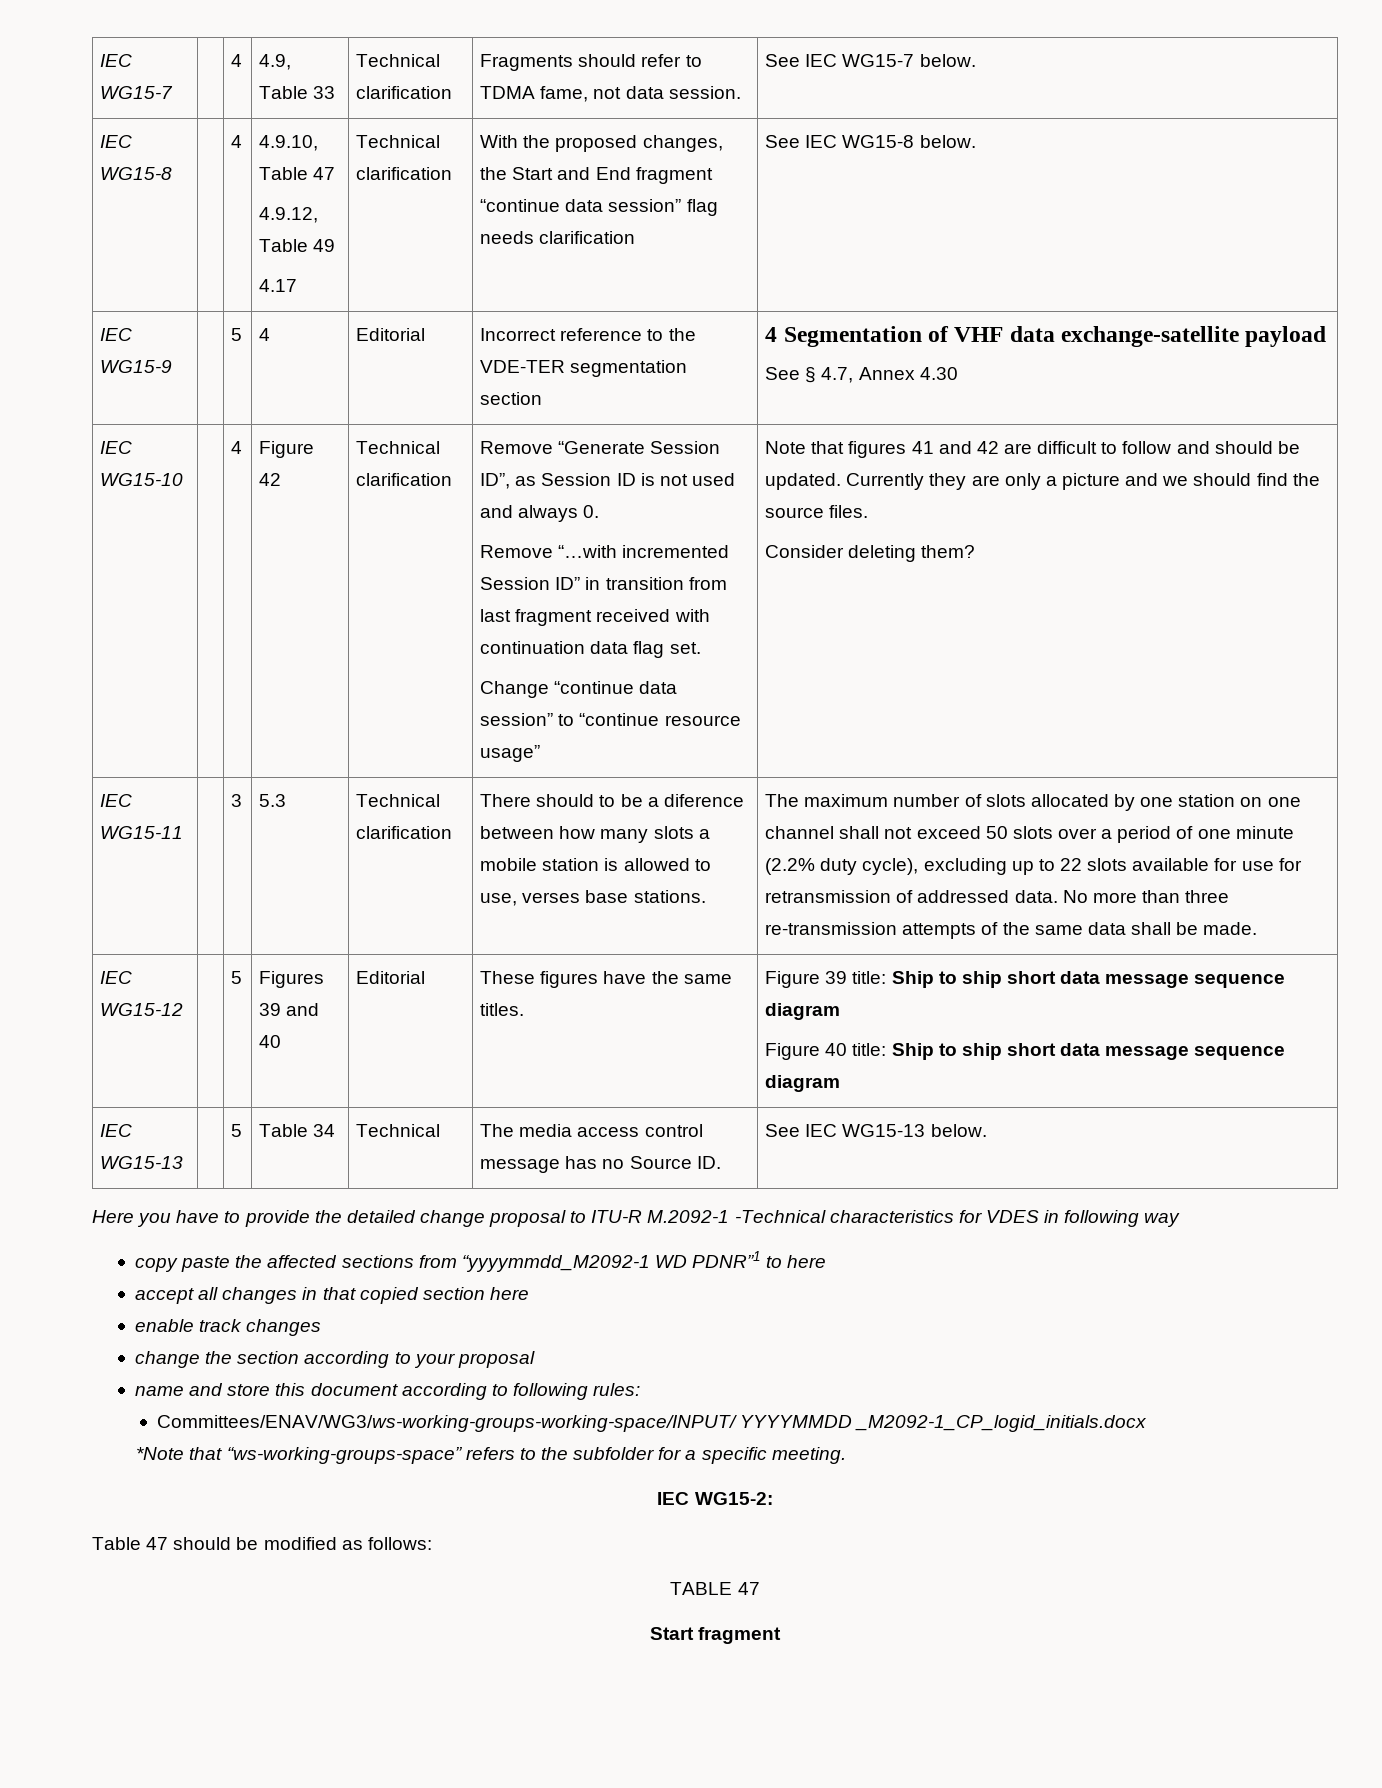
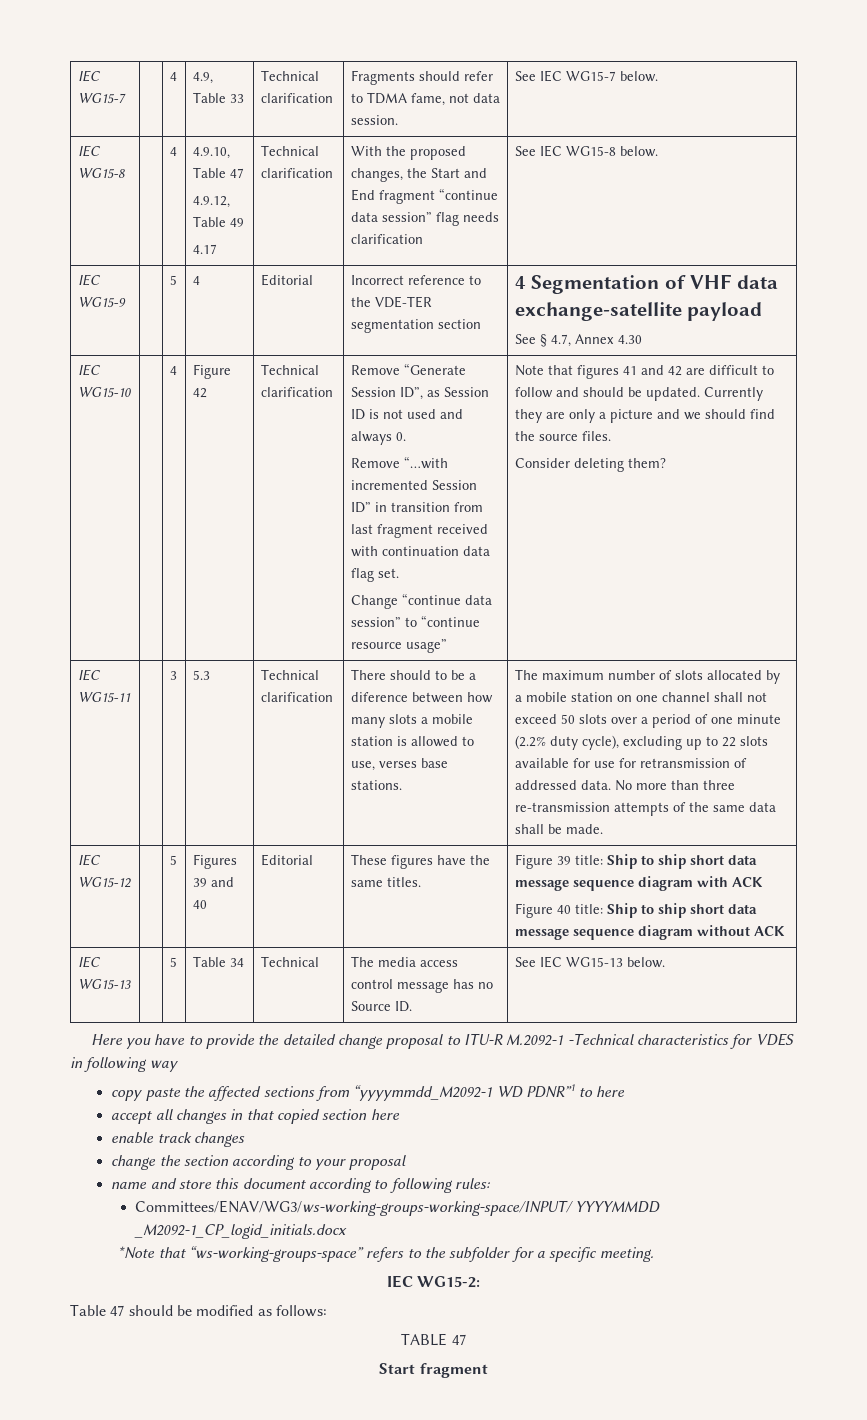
[1140,797,1174,807] one -> [514,692,567,702] a mobile
(841, 1011) none -> [696,876,763,887] with ACK
(841, 1083) none -> [696,925,785,936] without ACK

